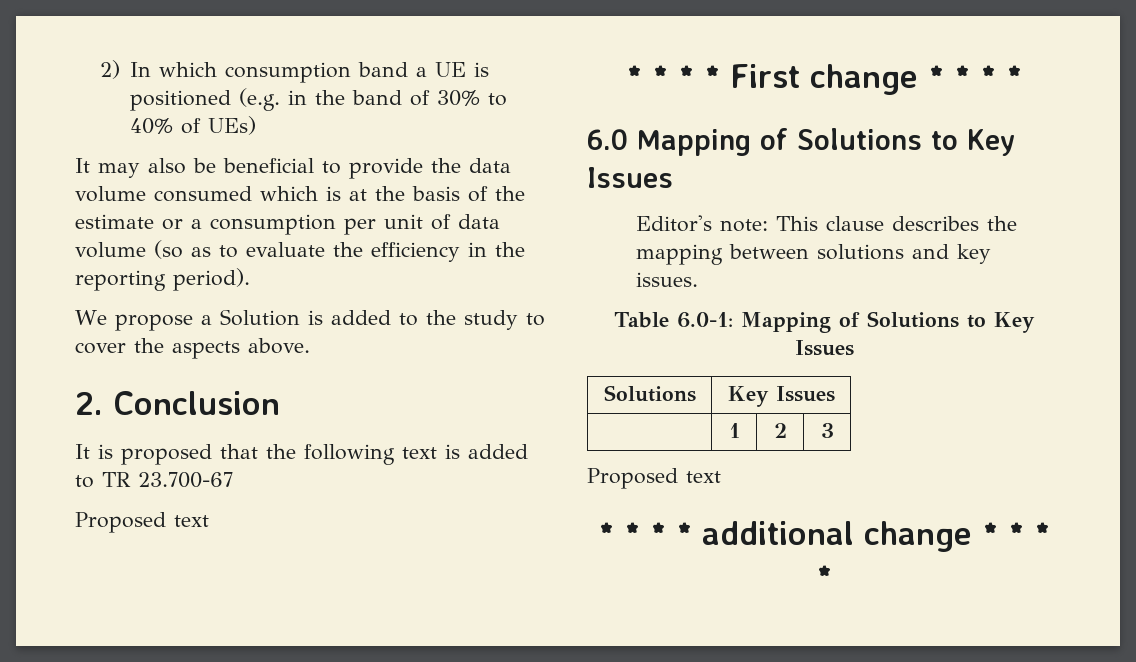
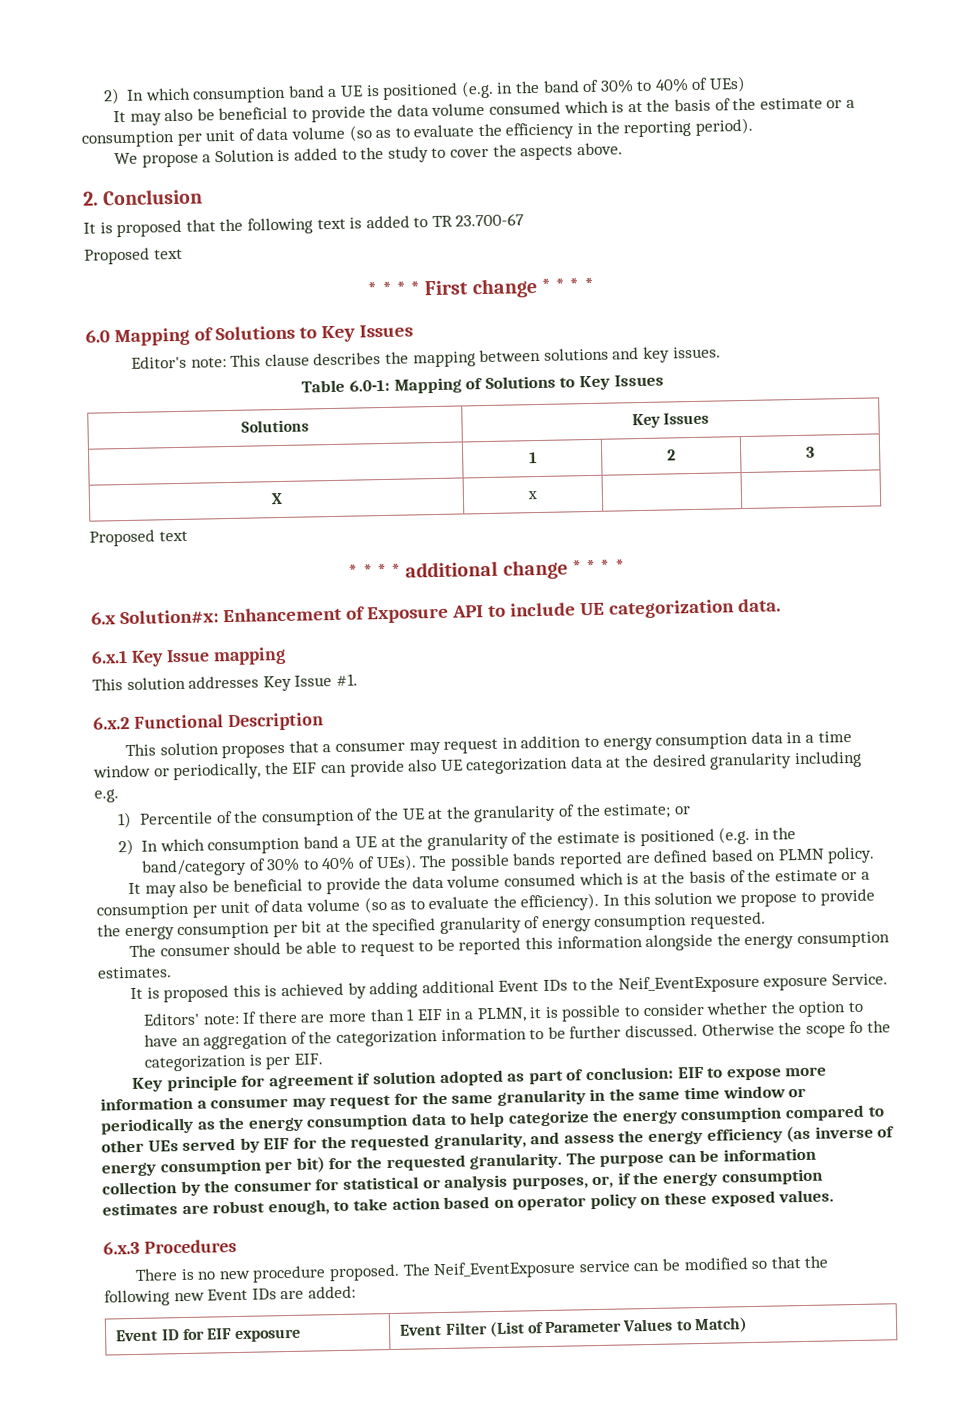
(834, 430) none -> [270,492,283,505] [527,491,537,500] // X | x | |
(832, 576) none -> [91,598,781,626] [91,646,286,667] [92,673,358,692] [93,712,324,732] [125,730,852,759] [93,750,862,781] [94,789,119,803] [116,803,691,829] [117,826,797,856] [141,846,876,877] [128,869,870,898] [96,888,875,920] [97,911,767,941] [129,931,890,958] [97,966,172,979] [130,973,888,1003] [143,1001,863,1026] [144,1020,891,1050] [144,1053,323,1072] [132,1066,828,1092] [100,1085,807,1111] [100,1104,885,1135] [101,1125,896,1153] [101,1147,817,1177] [102,1168,823,1197] [102,1189,835,1216] [103,1238,237,1255] [135,1255,829,1283] [104,1285,356,1307] [116,1328,302,1343] [399,1317,748,1338] // 6.x Solution#x: Enhancement of Exposure API to include UE categorization data. // 6.x.1 Key Issue mapping // This solution addresses Key Issue #1. // 6.x.2 Functional Description // This solution proposes that a consumer may request in addition to energy consumption data in a time window or periodically, the EIF can provide also UE categorization data at the desired granularity including e.g. // 1) Percentile of the consumption of the UE at the granularity of the estimate; or // 2) In which consumption band a UE at the granularity of the estimate is positioned (e.g. in the band/category of 30% to 40% of UEs). The possible bands reported are defined based on PLMN policy. // It may also be beneficial to provide the data volume consumed which is at the basis of the estimate or a consumption per unit of data volume (so as to evaluate the efficiency). In this solution we propose to provide the energy consumption per bit at the specified granularity of energy consumption requested. // The consumer should be able to request to be reported this information alongside the energy consumption estimates. // It is proposed this is achieved by adding additional Event IDs to the Neif_EventExposure exposure Service. // Editors' note: If there are more than 1 EIF in a PLMN, it is possible to consider whether the option to have an aggregation of the categorization information to be further discussed. Otherwise the scope fo the categorization is per EIF. // Key principle for agreement if solution adopted as part of conclusion: EIF to expose more information a consumer may request for the same granularity in the same time window or periodically as the energy consumption data to help categorize the energy consumption compared to other UEs served by EIF for the requested granularity, and assess the energy efficiency (as inverse of energy consumption per bit) for the requested granularity. The purpose can be information collection by the consumer for statistical or analysis purposes, or, if the energy consumption estimates are robust enough, to take action based on operator policy on these exposed values. // 6.x.3 Procedures // There is no new procedure proposed. The Neif_EventExposure service can be modified so that the following new Event IDs are added: // Event ID for EIF exposure | Event Filter (List of Parameter Values to Match)

